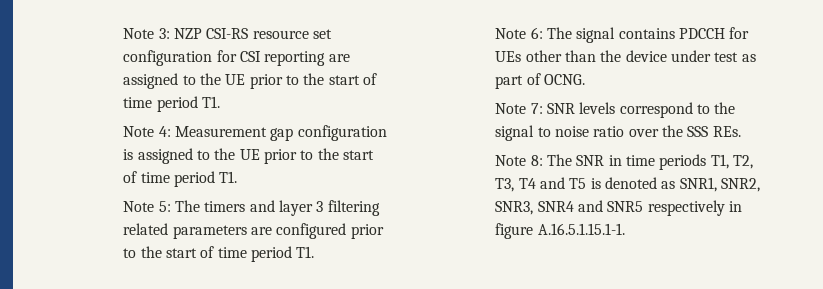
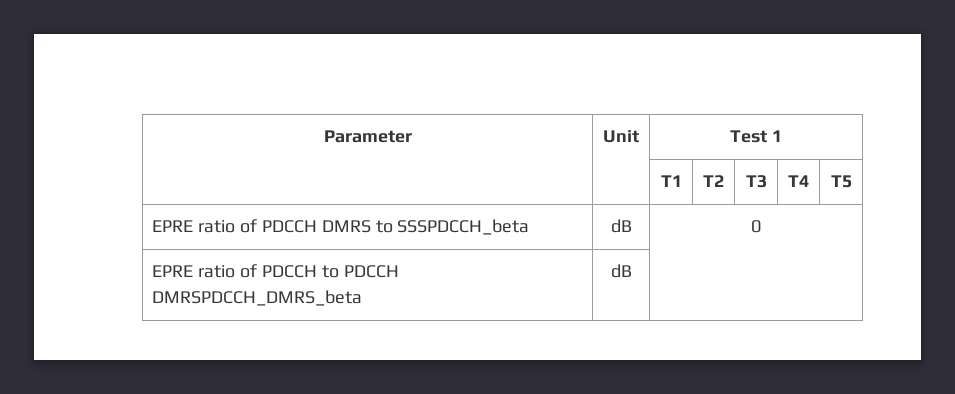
[123,28,332,39] [123,50,350,66] [123,73,377,89] [123,96,221,112] [123,125,387,141] [123,148,374,164] [123,171,238,187] [123,200,380,216] [123,223,384,239] [123,246,315,262] [495,27,750,43] [495,50,756,62] [495,73,586,89] [495,102,736,118] [495,125,741,141] [495,154,753,170] [495,177,760,192] [495,200,742,216] [495,223,625,239] Note 3: NZP CSI-RS resource set configuration for CSI reporting are assigned to the UE prior to the start of time period T1. // Note 4: Measurement gap configuration is assigned to the UE prior to the start of time period T1. // Note 5: The timers and layer 3 filtering related parameters are configured prior to the start of time period T1. // Note 6: The signal contains PDCCH for UEs other than the device under test as part of OCNG. // Note 7: SNR levels correspond to the signal to noise ratio over the SSS REs. // Note 8: The SNR in time periods T1, T2, T3, T4 and T5 is denoted as SNR1, SNR2, SNR3, SNR4 and SNR5 respectively in figure A.16.5.1.15.1-1. -> [323,130,412,143] [603,130,639,143] [730,130,782,143] [660,175,682,187] [703,175,724,187] [745,175,767,188] [788,175,809,187] [830,175,852,188] [152,219,530,235] [610,219,632,233] [751,220,761,233] [152,264,399,278] [152,290,363,306] [610,264,632,278] Parameter | Unit | Test 1 // | | T1 | T2 | T3 | T4 | T5 // EPRE ratio of PDCCH DMRS to SSSPDCCH_beta | dB | 0 // EPRE ratio of PDCCH to PDCCH DMRSPDCCH_DMRS_beta | dB |

